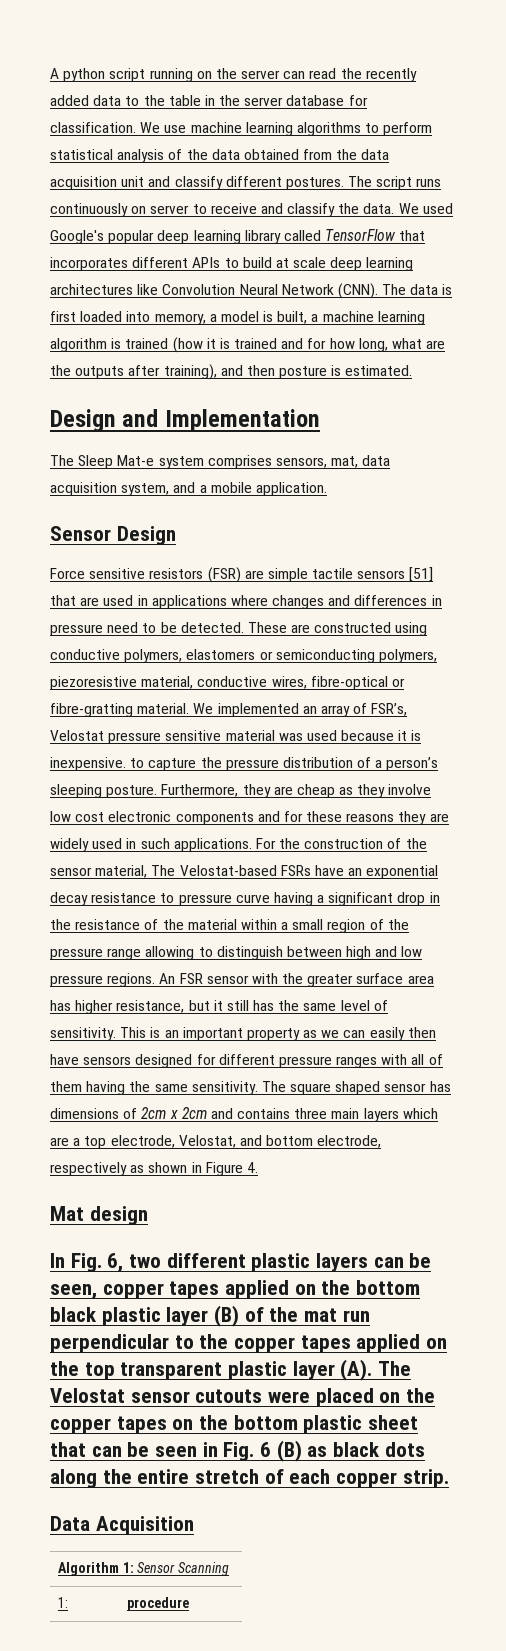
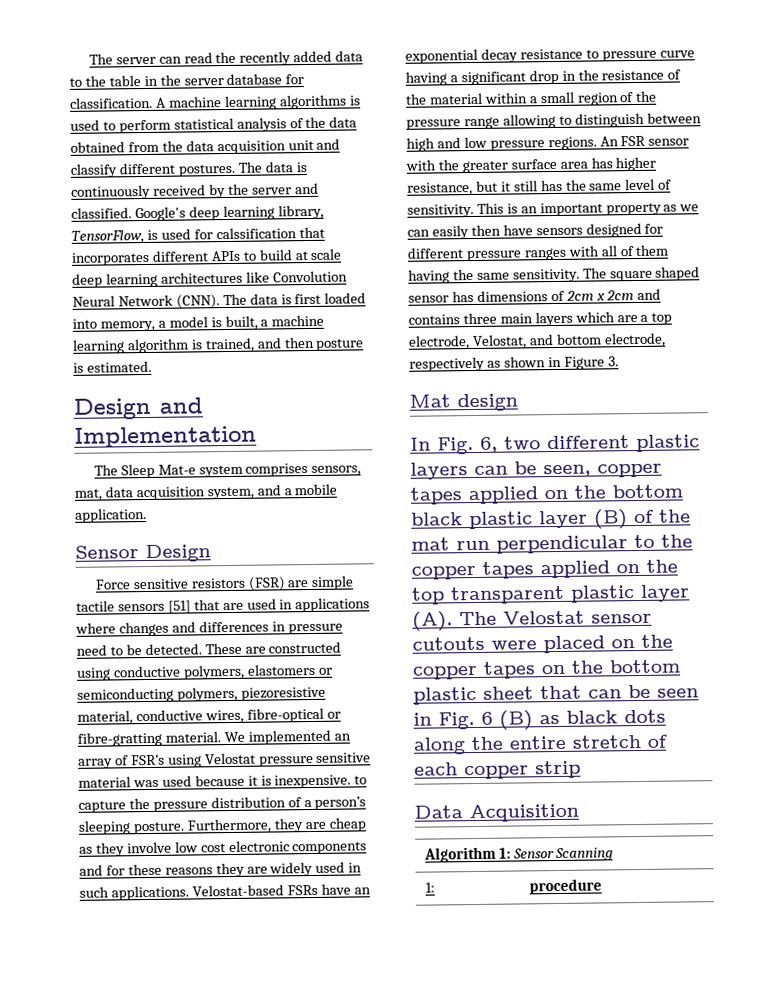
[50,68,237,82] A python script running on the -> [88,53,113,65] The
[140,122,187,133] We use -> [155,97,166,108] A
(361, 129) none -> [349,95,361,106] [70,119,100,131] is used
[376,176,442,190] [50,203,453,217] [50,229,397,244] script runs continuously on server to receive and classify the data. We used Google's popular deep learning library called TensorFlow -> [264,161,307,173] [71,182,319,200] [71,204,324,222] [71,227,297,244] data is continuously received by the server and classified. Google's deep learning library, TensorFlow, is used for calssification
[125,337,446,353] [50,364,217,380] trained (how it is trained and for how long, what are the outputs after training), -> [204,337,255,353] trained,
[371,703,408,716] FSR’s, -> [130,754,202,768] FSR’s using
[255,838,427,849] [50,865,176,878] For the construction of the sensor material, The -> (189, 893) none
[246,1162,258,1173] 4. -> [607,356,619,367] 3.
[402,1469,449,1488] strip. -> [535,760,581,779] strip

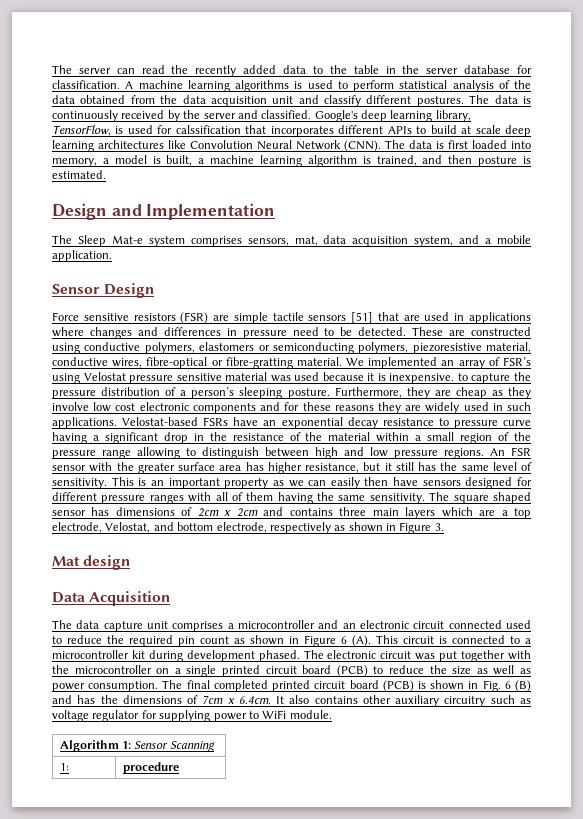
[410,434,700,455] [410,461,662,480] [410,484,683,505] [411,509,691,530] [411,534,693,554] [411,559,678,580] [412,584,690,605] [412,610,652,632] [412,634,673,654] [413,659,681,680] [413,684,699,705] [413,709,666,731] [413,734,668,755] [414,760,581,780] [414,803,579,823] In Fig. 6, two different plastic layers can be seen, copper tapes applied on the bottom black plastic layer (B) of the mat run perpendicular to the copper tapes applied on the top transparent plastic layer (A). The Velostat sensor cutouts were placed on the copper tapes on the bottom plastic sheet that can be seen in Fig. 6 (B) as black dots along the entire stretch of each copper strip // Data Acquisition -> [52,591,171,606] [52,620,531,632] [52,635,531,647] [52,650,532,662] [52,665,532,677] [52,680,532,692] [52,695,531,707] [52,710,332,722] Data Acquisition // The data capture unit comprises a microcontroller and an electronic circuit connected used to reduce the required pin count as shown in Figure 6 (A). This circuit is connected to a microcontroller kit during development phased. The electronic circuit was put together with the microcontroller on a single printed circuit board (PCB) to reduce the size as well as power consumption. The final completed printed circuit board (PCB) is shown in Fig. 6 (B) and has the dimensions of 7cm x 6.4cm. It also contains other auxiliary circuitry such as voltage regulator for supplying power to WiFi module.

